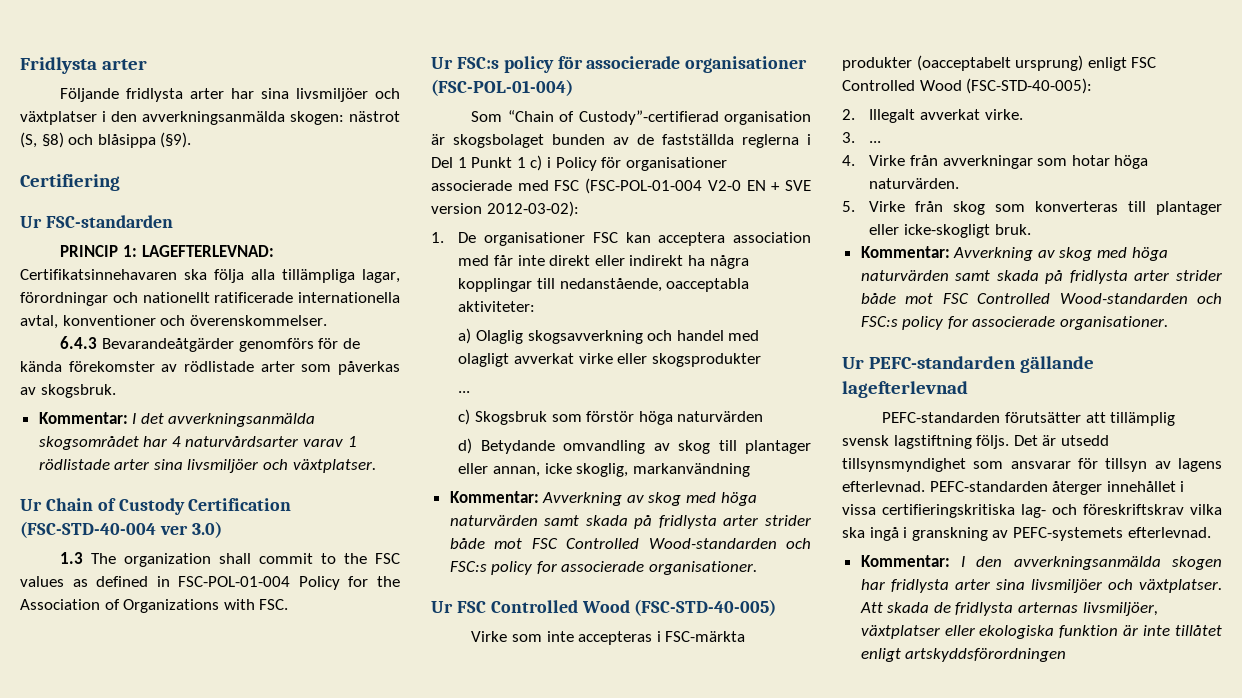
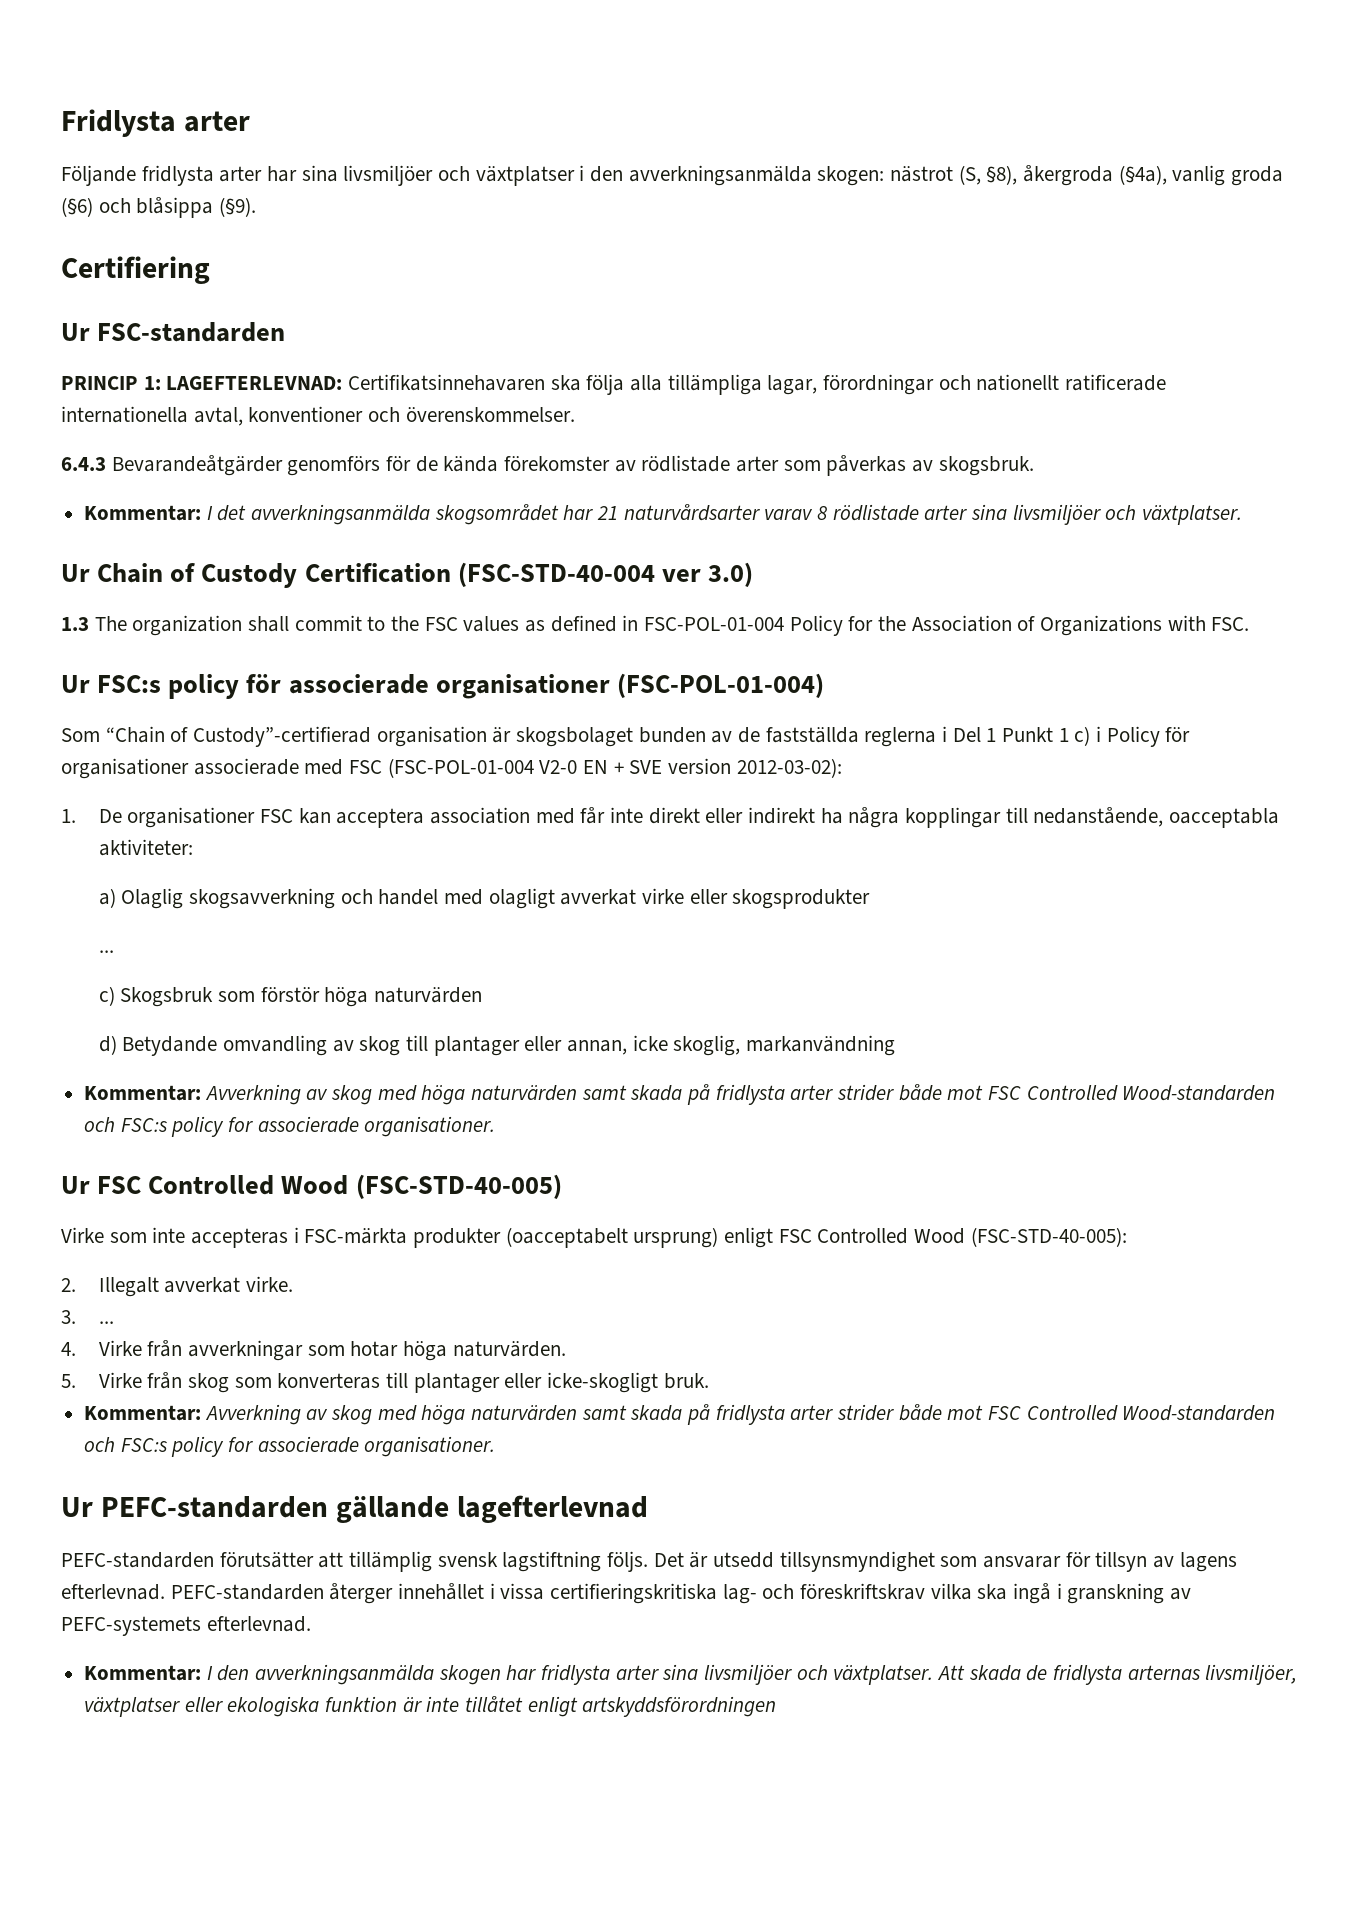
[41,132,64,148] §8) -> [986,165,1284,186] [61,197,93,217] §8), åkergroda (§4a), vanlig groda (§6)
[171,436,181,447] 4 -> [597,506,619,520] 21
[347,436,357,447] 1 -> [817,506,828,520] 8

